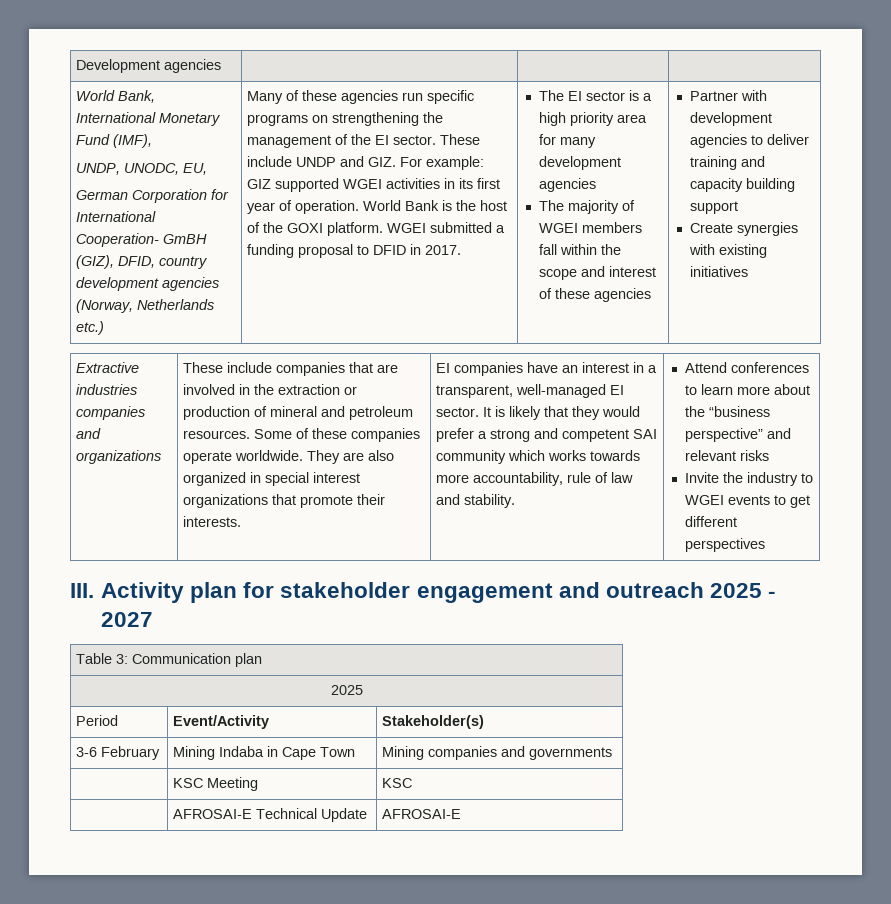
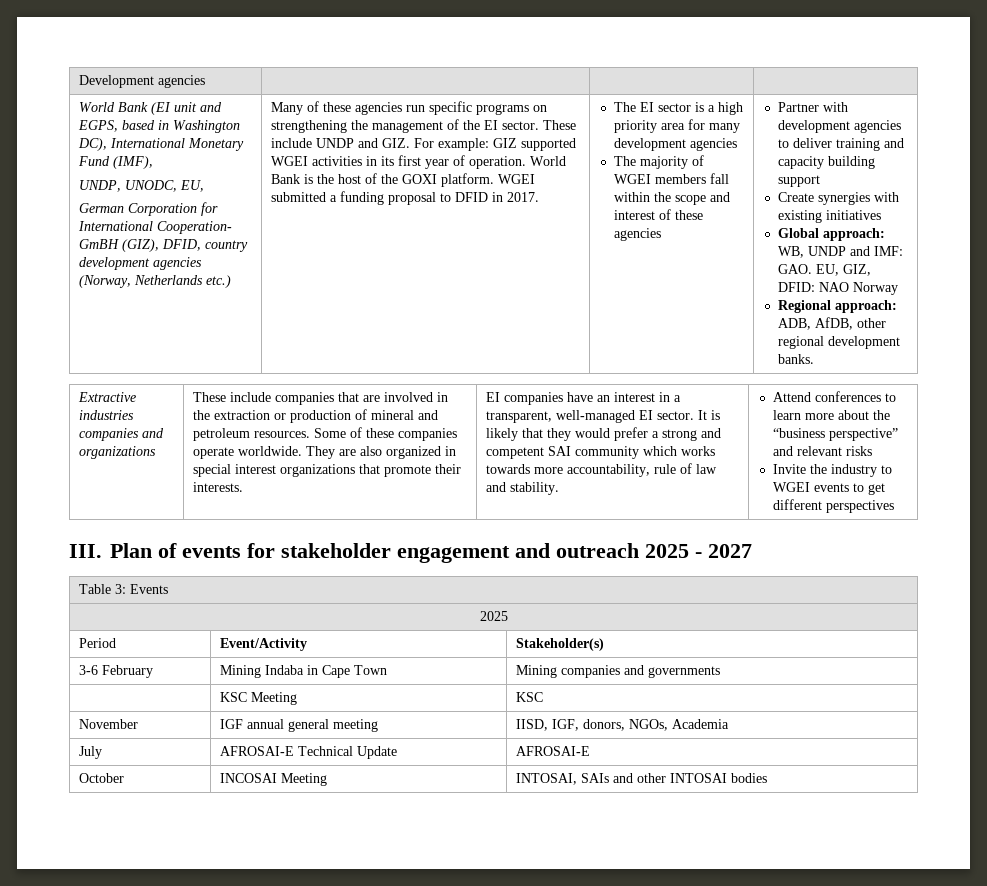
[118,90,156,103] Bank, -> [117,102,222,115] [77,120,240,133] [77,138,107,151] Bank (EI unit and EGPS, based in Washington DC),
(748, 271) none -> [777,228,885,241] [777,246,903,258] [777,264,871,276] [777,282,898,295] [777,300,897,313] [777,317,886,330] [777,336,900,349] [777,354,814,364] // Global approach: WB, UNDP and IMF: GAO. EU, GIZ, DFID: NAO Norway // Regional approach: ADB, AfDB, other regional development banks.
[101,582,238,603] Activity plan -> [109,543,241,558] Plan of events
[132,653,263,667] Communication plan -> [129,584,168,594] Events
[173,808,368,822] [382,809,462,819] | AFROSAI-E Technical Update | AFROSAI-E -> [78,719,138,729] [219,719,378,732] [515,719,729,731] [78,746,102,759] [219,746,397,759] [515,746,590,756] [78,773,124,783] [219,773,327,786] [515,773,767,785] November | IGF annual general meeting | IISD, IGF, donors, NGOs, Academia // July | AFROSAI-E Technical Update | AFROSAI-E // October | INCOSAI Meeting | INTOSAI, SAIs and other INTOSAI bodies

